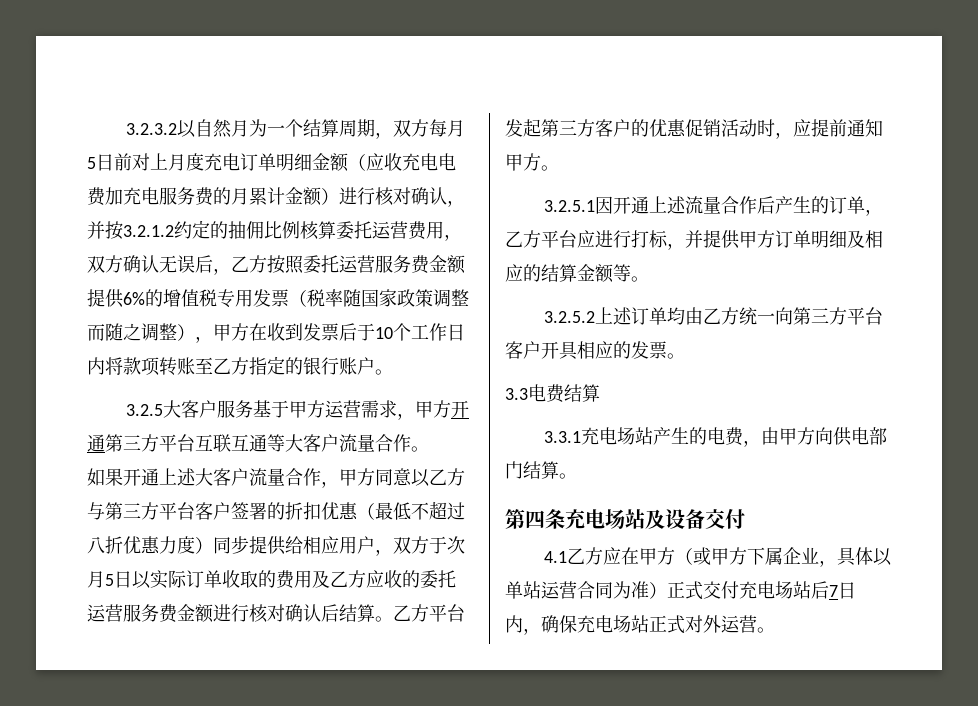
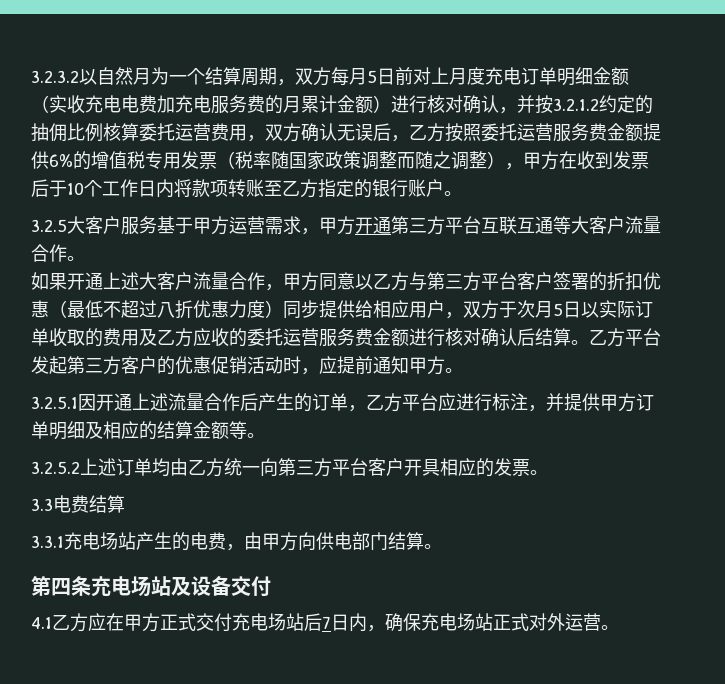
[366,153,384,171] 应 -> [49,95,67,113] 实
[631,230,668,248] 打标 -> [492,393,528,411] 标注
[674,547,892,567] [505,581,667,599] （或甲方下属企业，具体以单站运营合同为准） -> (160, 622) none

